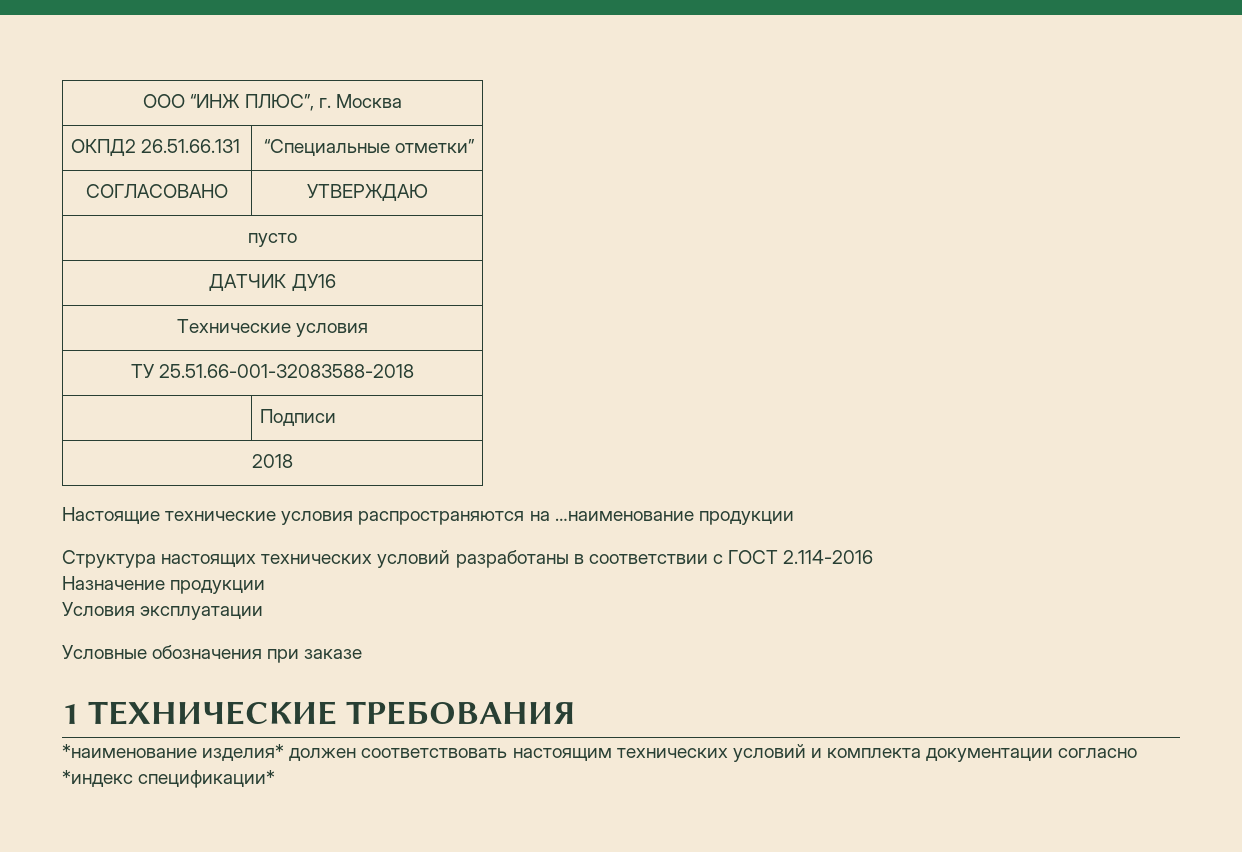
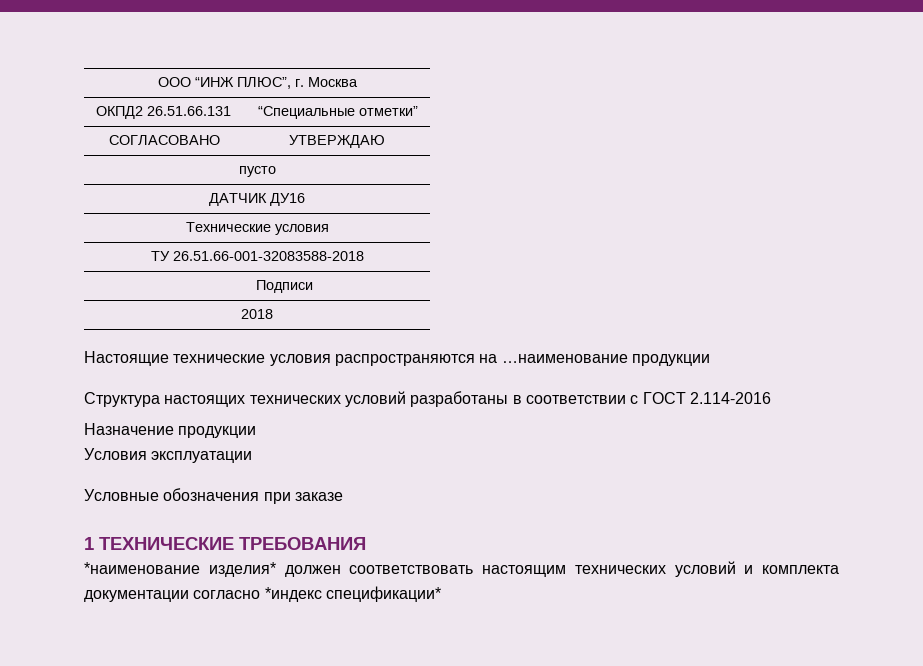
[159,364,415,378] 25.51.66-001-32083588-2018 -> [172,251,364,261] 26.51.66-001-32083588-2018

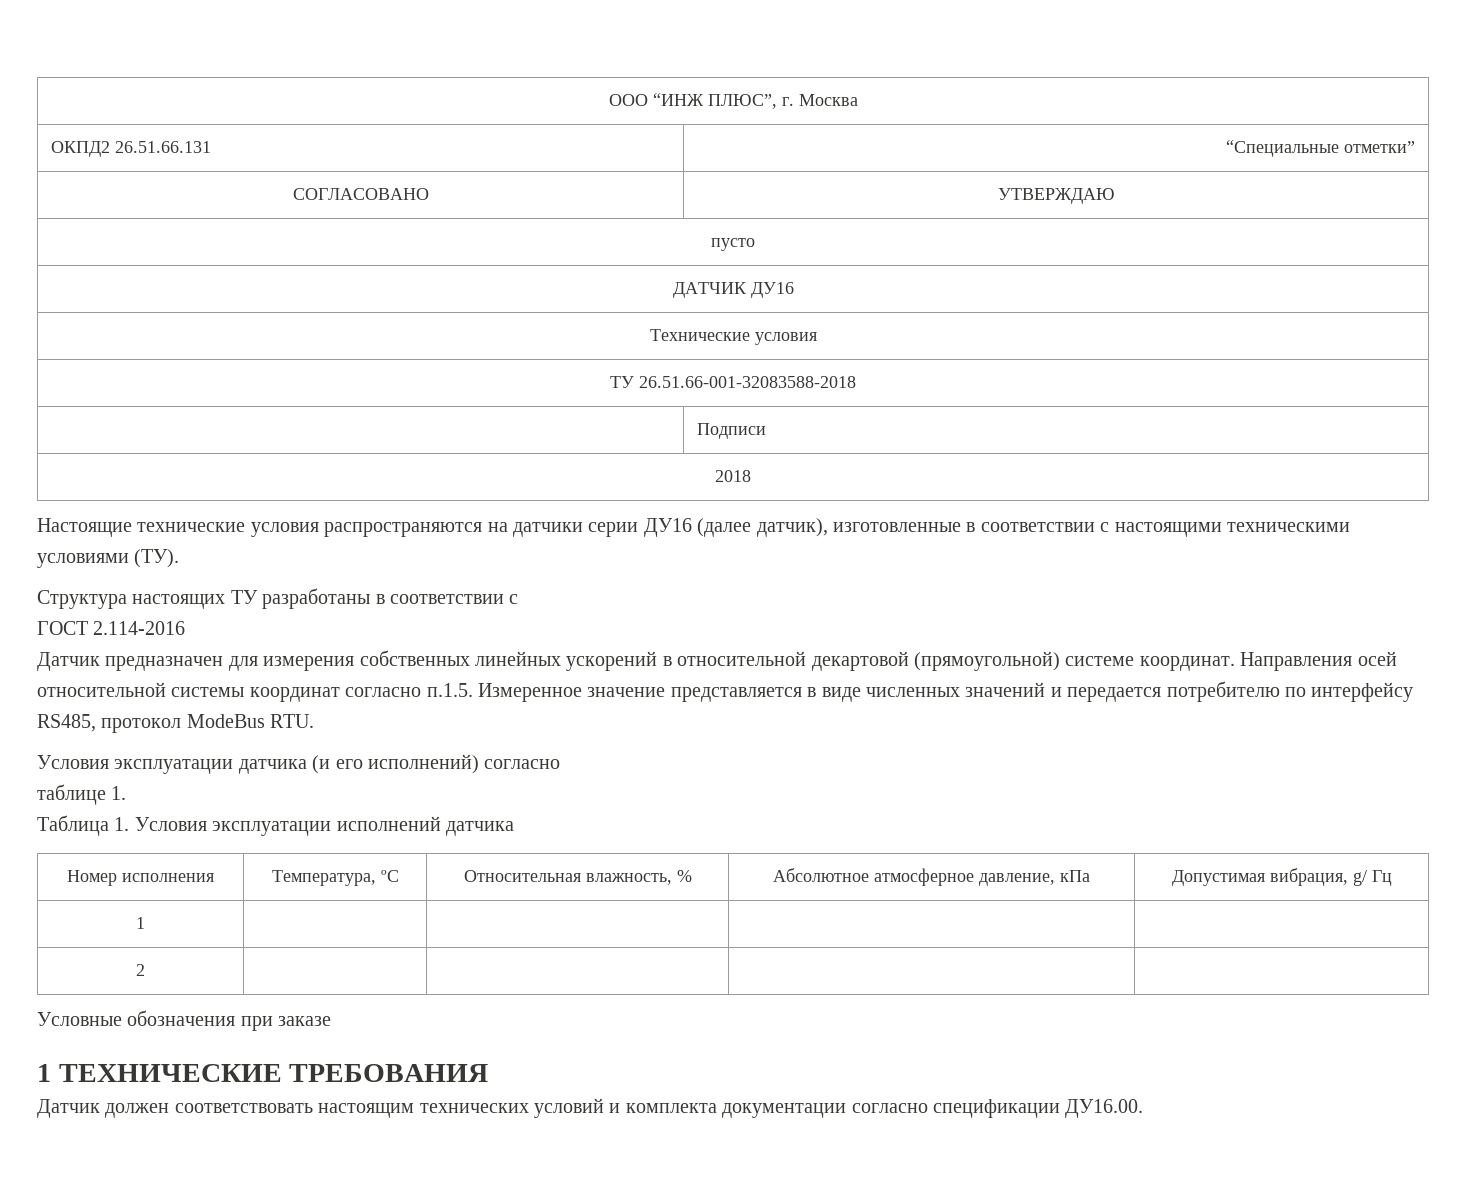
[501,354,710,366] …наименование продукции -> [513,518,1350,537] [37,549,180,568] датчики серии ДУ16 (далее датчик), изготовленные в соответствии с настоящими техническими условиями (ТУ).
[249,391,406,407] технических условий -> [230,590,258,604] ТУ
(639, 399) none -> (519, 599) //
[84,423,257,438] [84,448,253,463] Назначение продукции // Условия эксплуатации -> [37,650,1397,671] [37,681,1414,702] [37,714,315,733] [37,754,561,774] [37,784,127,805] [37,815,514,836] [67,870,214,886] [271,870,399,886] [463,870,692,885] [773,868,1090,886] [1171,868,1392,886] [136,917,145,929] [136,964,145,976] Датчик предназначен для измерения собственных линейных ускорений в относительной декартовой (прямоугольной) системе координат. Направления осей относительной системы координат согласно п.1.5. Измеренное значение представляется в виде численных значений и передается потребителю по интерфейсу RS485, протокол ModeBus RTU. // Условия эксплуатации датчика (и его исполнений) согласно // таблице 1. // Таблица 1. Условия эксплуатации исполнений датчика // Номер исполнения | Температура, ºС | Относительная влажность, % | Абсолютное атмосферное давление, кПа | Допустимая вибрация, g/ Гц // 1 | | | | // 2 | | | |
[84,562,276,577] *наименование изделия* -> [37,1099,100,1118] Датчик
[264,586,441,602] *индекс спецификации* -> [932,1099,1144,1118] спецификации ДУ16.00.

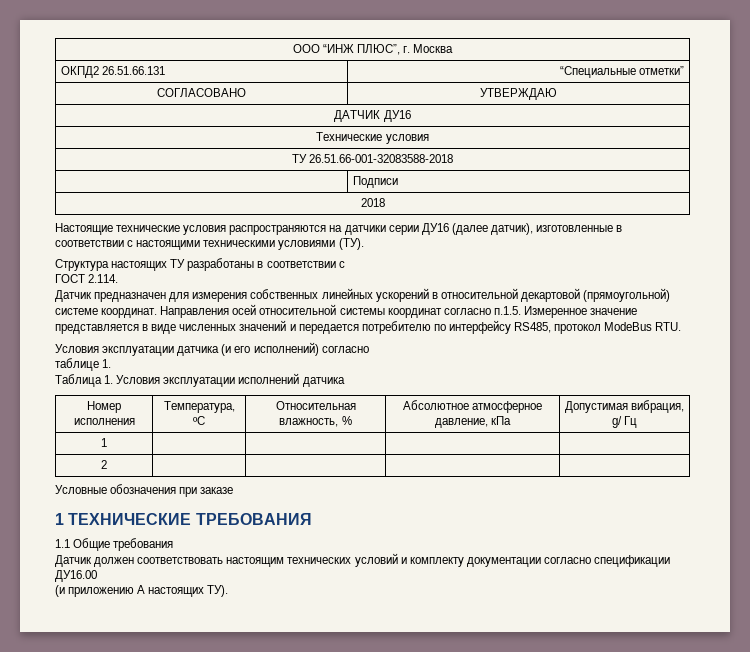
[711,238,755,251] // пусто -> (557, 94) none
[93,621,186,635] 2.114-2016 -> [88,274,119,283] 2.114.
(489, 1073) none -> [55,538,174,551] // 1.1 Общие требования
[625,1103,717,1113] комплекта -> [409,557,464,567] комплекту
[1065,1099,1144,1118] ДУ16.00. -> [55,570,97,582] [55,585,229,597] ДУ16.00 // (и приложению А настоящих ТУ).

